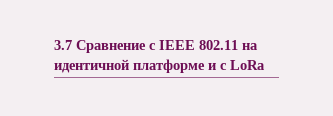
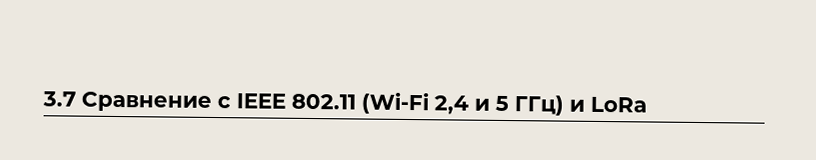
[242,43,258,50] [54,59,227,73] на идентичной платформе и с -> [361,92,585,116] (Wi-Fi 2,4 и 5 ГГц) и

